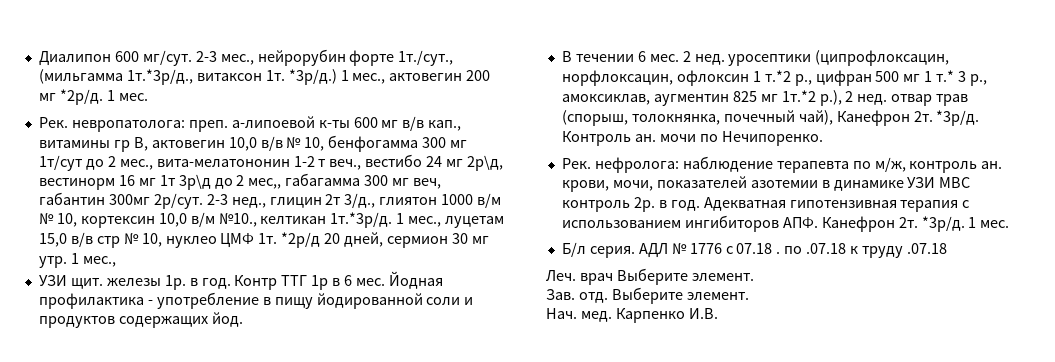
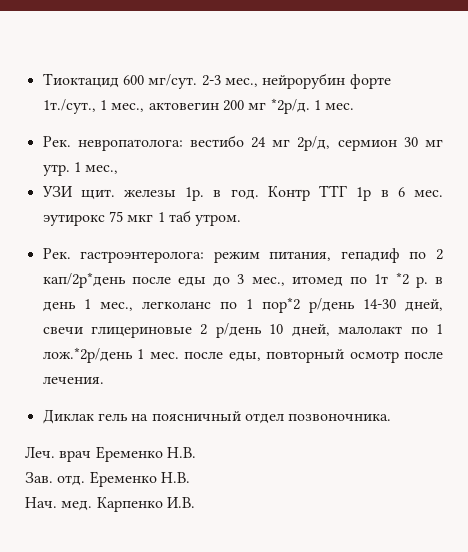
[38,51,111,66] Диалипон -> [42,73,119,88] Тиоктацид
[38,69,337,85] (мильгамма 1т.*3р/д., витаксон 1т. *3р/д.) -> (96, 106) none
[188,116,462,132] [38,135,468,152] [38,154,504,171] [38,173,442,190] [38,192,502,209] [38,212,505,228] [38,232,384,248] преп. а-липоевой к-ты 600 мг в/в кап., витамины гр В, актовегин 10,0 в/в № 10, бенфогамма 300 мг 1т/сут до 2 мес., вита-мелатононин 1-2 т веч., вестибо 24 мг 2р\д, вестинорм 16 мг 1т 3р\д до 2 мес,, габагамма 300 мг веч, габантин 300мг 2р/сут. 2-3 нед., глицин 2т 3/д., глиятон 1000 в/м № 10, кортексин 10,0 в/м №10., келтикан 1т.*3р/д. 1 мес., луцетам 15,0 в/в стр № 10, нуклео ЦМФ 1т. *2р/д 20 дней, -> [189,135,331,151] вестибо 24 мг 2р/д,
[388,271,443,289] [38,292,474,309] [38,312,243,328] [561,50,950,66] [561,70,988,86] [561,90,969,106] [561,110,980,126] [561,131,823,146] [561,156,1003,173] [561,176,971,192] [561,197,970,212] [561,215,1010,232] [561,242,947,258] Йодная профилактика - употребление в пищу йодированной соли и продуктов содержащих йод. // В течении 6 мес. 2 нед. уросептики (ципрофлоксацин, норфлоксацин, офлоксин 1 т.*2 р., цифран 500 мг 1 т.* 3 р., амоксиклав, аугментин 825 мг 1т.*2 р.), 2 нед. отвар трав (спорыш, толокнянка, почечный чай), Канефрон 2т. *3р/д. Контроль ан. мочи по Нечипоренко. // Рек. нефролога: наблюдение терапевта по м/ж, контроль ан. крови, мочи, показателей азотемии в динамике УЗИ МВС контроль 2р. в год. Адекватная гипотензивная терапия с использованием ингибиторов АПФ. Канефрон 2т. *3р/д. 1 мес. // Б/л серия. АДЛ № 1776 с 07.18 . по .07.18 к труду .07.18 -> [42,210,242,226] [42,248,443,263] [42,272,444,288] [42,297,443,313] [42,323,444,338] [42,347,443,363] [42,376,104,384] [42,409,392,424] эутирокс 75 мкг 1 таб утром. // Рек. гастроэнтеролога: режим питания, гепадиф по 2 кап/2р*день после еды до 3 мес., итомед по 1т *2 р. в день 1 мес., легколанс по 1 пор*2 р/день 14-30 дней, свечи глицериновые 2 р/день 10 дней, малолакт по 1 лож.*2р/день 1 мес. после еды, повторный осмотр после лечения. // Диклак гель на поясничный отдел позвоночника.
[616,268,754,285] Выберите элемент. -> [95,446,196,462] Еременко Н.В.
[611,287,749,304] Выберите элемент. -> [89,471,190,487] Еременко Н.В.

